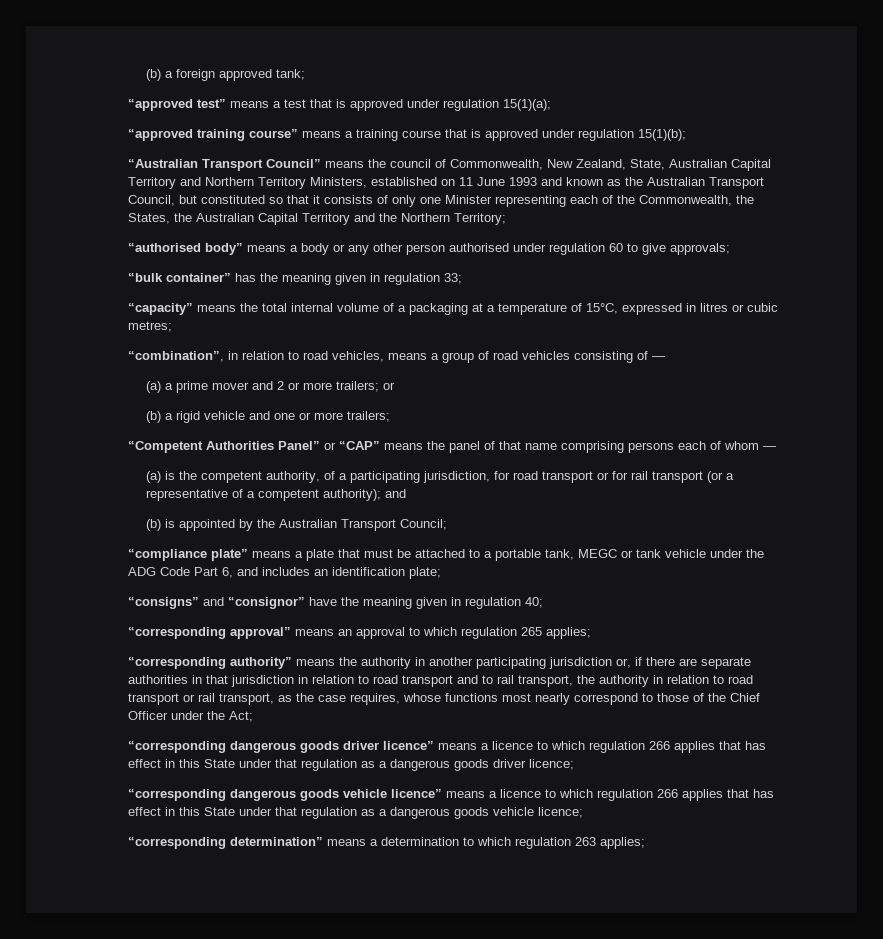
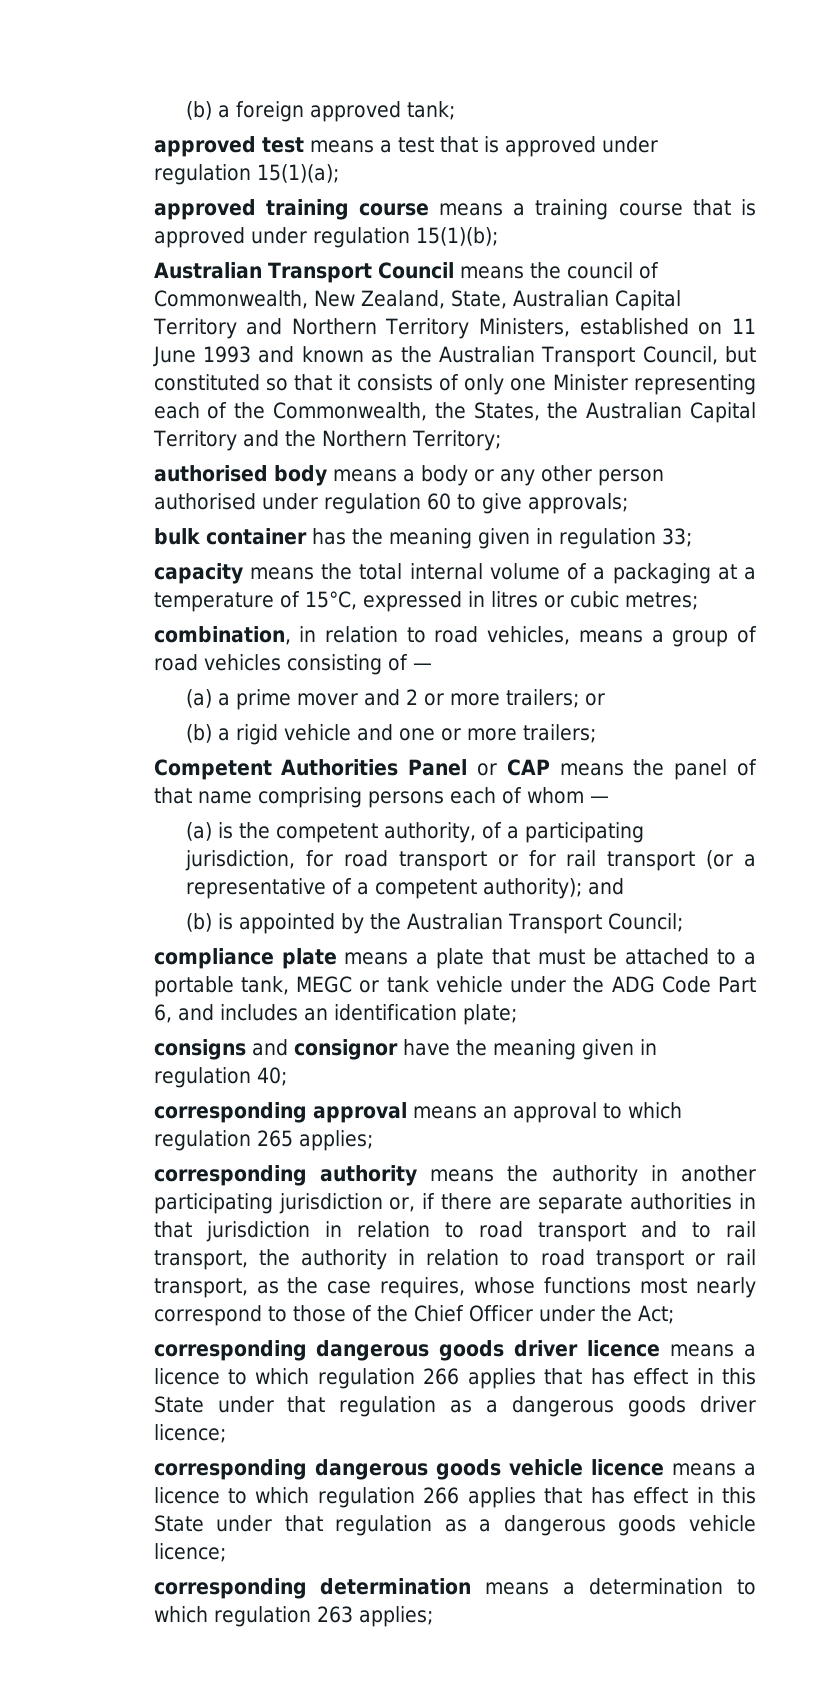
[127,99,226,111] “approved test” -> [153,136,304,157] approved test
[127,129,298,141] “approved training course” -> [153,199,429,220] approved training course
[127,159,321,171] “Australian Transport Council” -> [153,262,454,283] Australian Transport Council
[127,243,243,255] “authorised body” -> [153,465,327,486] authorised body
[127,273,231,282] “bulk container” -> [153,528,307,545] bulk container
[127,303,193,315] “capacity” -> [153,563,243,584] capacity
[127,351,224,362] “combination”, -> [153,626,291,645] combination,
[127,441,380,453] “Competent Authorities Panel” or “CAP” -> [153,759,550,780] Competent Authorities Panel or CAP
[127,549,248,561] “compliance plate” -> [153,948,337,969] compliance plate
[127,597,305,609] “consigns” and “consignor” -> [153,1039,398,1060] consigns and consignor
[127,627,291,639] “corresponding approval” -> [153,1102,407,1123] corresponding approval
[127,657,292,669] “corresponding authority” -> [153,1165,417,1186] corresponding authority
[127,741,434,753] “corresponding dangerous goods driver licence” -> [153,1340,661,1361] corresponding dangerous goods driver licence
[127,789,442,801] “corresponding dangerous goods vehicle licence” -> [153,1459,664,1480] corresponding dangerous goods vehicle licence
[127,837,323,849] “corresponding determination” -> [153,1578,472,1599] corresponding determination

